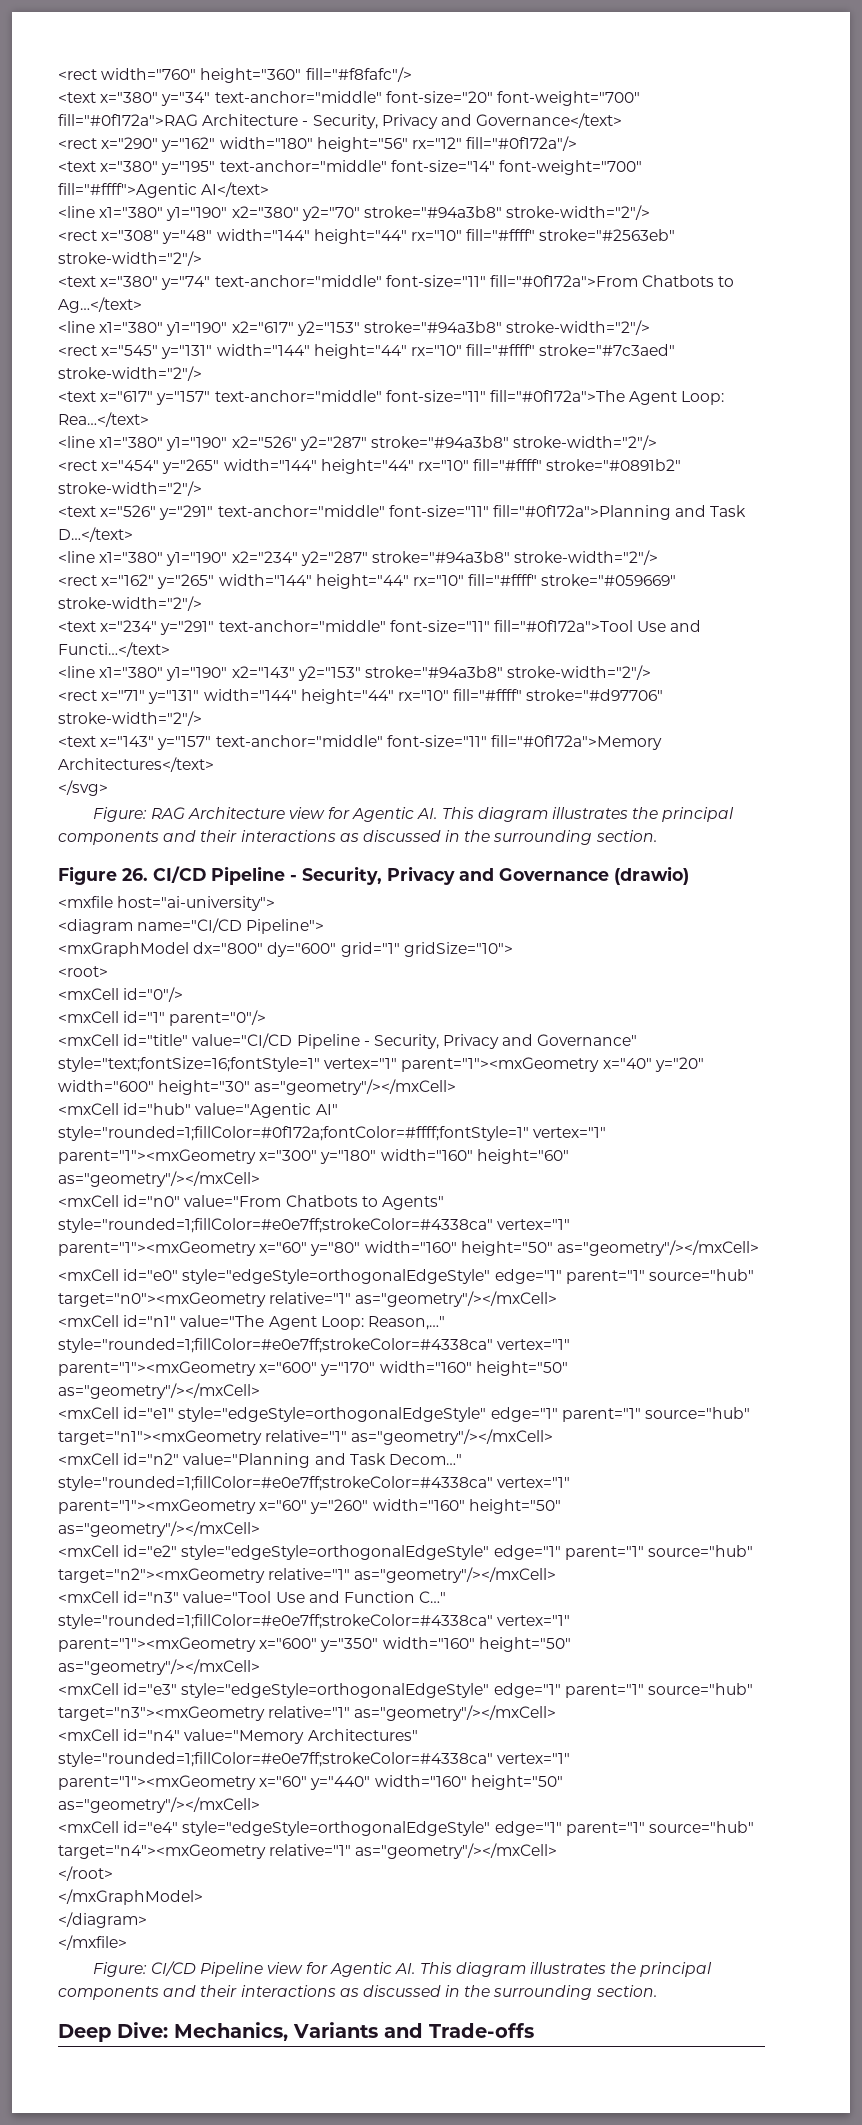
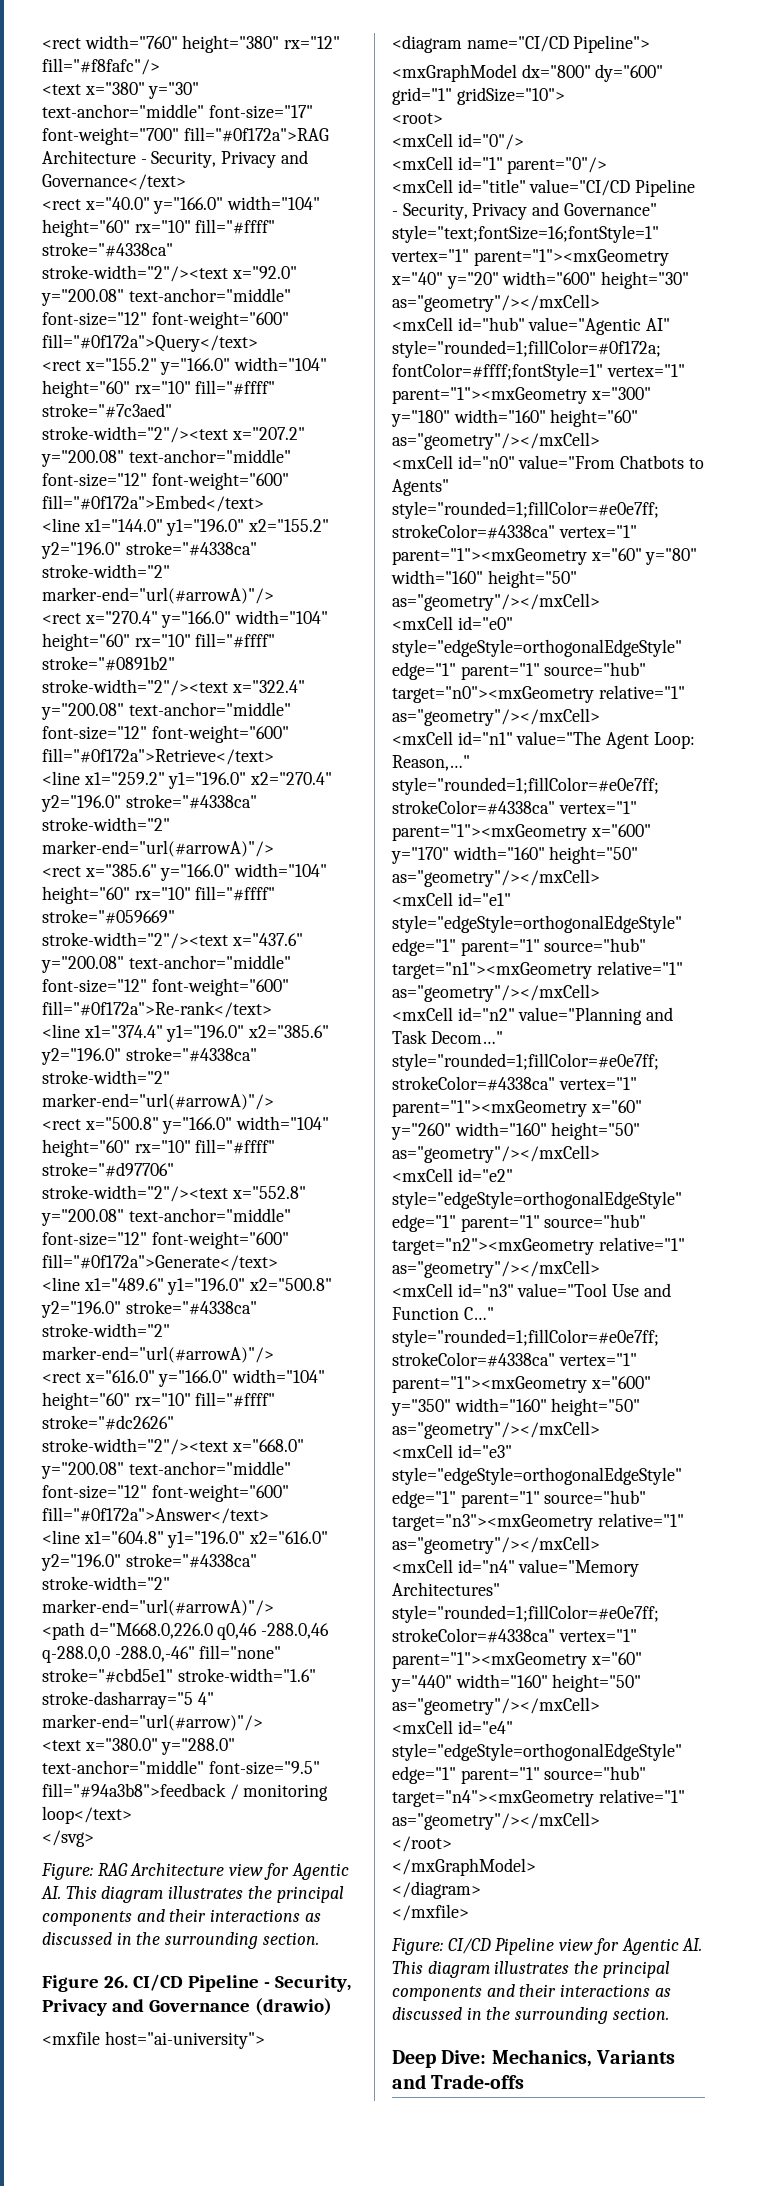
[200,68,302,83] height="360" -> [182,35,341,53] height="380" rx="12"
[161,91,493,106] y="34" text-anchor="middle" font-size="20" -> [148,82,200,99] [42,104,313,119] y="30" text-anchor="middle" font-size="17"
[101,136,578,152] [58,160,642,175] [58,182,270,198] [58,205,651,221] [58,229,676,244] [58,251,202,266] [58,275,735,290] [58,297,142,313] [58,320,651,336] [58,344,676,359] [58,366,202,381] [58,390,725,405] [58,412,149,427] [58,435,658,451] [58,459,682,474] [58,481,202,496] [58,505,747,520] [58,527,133,542] [58,550,659,566] [58,574,677,589] [58,596,202,611] [58,620,702,635] [58,642,170,657] [58,665,652,681] [58,689,664,704] [58,711,202,726] [58,735,662,750] [58,757,214,772] x="290" y="162" width="180" height="56" rx="12" fill="#0f172a"/> // <text x="380" y="195" text-anchor="middle" font-size="14" font-weight="700" fill="#ffff">Agentic AI</text> // <line x1="380" y1="190" x2="380" y2="70" stroke="#94a3b8" stroke-width="2"/> // <rect x="308" y="48" width="144" height="44" rx="10" fill="#ffff" stroke="#2563eb" stroke-width="2"/> // <text x="380" y="74" text-anchor="middle" font-size="11" fill="#0f172a">From Chatbots to Ag…</text> // <line x1="380" y1="190" x2="617" y2="153" stroke="#94a3b8" stroke-width="2"/> // <rect x="545" y="131" width="144" height="44" rx="10" fill="#ffff" stroke="#7c3aed" stroke-width="2"/> // <text x="617" y="157" text-anchor="middle" font-size="11" fill="#0f172a">The Agent Loop: Rea…</text> // <line x1="380" y1="190" x2="526" y2="287" stroke="#94a3b8" stroke-width="2"/> // <rect x="454" y="265" width="144" height="44" rx="10" fill="#ffff" stroke="#0891b2" stroke-width="2"/> // <text x="526" y="291" text-anchor="middle" font-size="11" fill="#0f172a">Planning and Task D…</text> // <line x1="380" y1="190" x2="234" y2="287" stroke="#94a3b8" stroke-width="2"/> // <rect x="162" y="265" width="144" height="44" rx="10" fill="#ffff" stroke="#059669" stroke-width="2"/> // <text x="234" y="291" text-anchor="middle" font-size="11" fill="#0f172a">Tool Use and Functi…</text> // <line x1="380" y1="190" x2="143" y2="153" stroke="#94a3b8" stroke-width="2"/> // <rect x="71" y="131" width="144" height="44" rx="10" fill="#ffff" stroke="#d97706" stroke-width="2"/> // <text x="143" y="157" text-anchor="middle" font-size="11" fill="#0f172a">Memory Architectures</text> -> [84,196,321,214] [42,219,276,237] [42,242,173,257] [42,265,297,282] [41,288,291,306] [42,311,289,329] [42,334,258,352] [42,357,328,375] [42,380,276,398] [42,403,172,418] [42,426,305,443] [41,449,291,467] [42,472,289,490] [42,495,264,512] [42,518,330,536] [41,541,257,559] [42,564,170,578] [42,587,274,604] [42,610,329,628] [42,633,276,651] [42,656,175,671] [42,679,305,696] [41,702,291,720] [42,725,289,743] [42,748,274,765] [42,771,333,789] [41,794,257,812] [42,817,170,831] [42,840,274,857] [42,863,328,881] [42,886,276,904] [42,909,175,924] [42,932,303,949] [41,955,291,973] [42,978,289,996] [42,1001,272,1018] [42,1024,330,1042] [41,1047,257,1065] [42,1070,170,1084] [42,1093,274,1110] [42,1116,330,1134] [42,1139,276,1157] [42,1162,174,1177] [42,1185,306,1202] [41,1208,291,1226] [42,1231,289,1249] [42,1254,278,1271] [42,1277,333,1295] [41,1300,257,1318] [42,1323,170,1337] [42,1346,274,1363] [42,1369,326,1387] [42,1392,276,1410] [42,1415,174,1430] [42,1438,304,1455] [41,1461,291,1479] [42,1484,289,1502] [42,1507,269,1524] [42,1530,329,1548] [41,1553,257,1571] [42,1576,170,1590] [42,1599,274,1616] [42,1622,330,1640] [42,1645,282,1663] [42,1668,316,1683] [42,1691,214,1709] [42,1714,263,1731] [42,1738,236,1755] [42,1760,320,1775] [42,1783,329,1801] [42,1806,132,1824] x="40.0" y="166.0" width="104" height="60" rx="10" fill="#ffff" stroke="#4338ca" stroke-width="2"/><text x="92.0" y="200.08" text-anchor="middle" font-size="12" font-weight="600" fill="#0f172a">Query</text> // <rect x="155.2" y="166.0" width="104" height="60" rx="10" fill="#ffff" stroke="#7c3aed" stroke-width="2"/><text x="207.2" y="200.08" text-anchor="middle" font-size="12" font-weight="600" fill="#0f172a">Embed</text> // <line x1="144.0" y1="196.0" x2="155.2" y2="196.0" stroke="#4338ca" stroke-width="2" marker-end="url(#arrowA)"/> // <rect x="270.4" y="166.0" width="104" height="60" rx="10" fill="#ffff" stroke="#0891b2" stroke-width="2"/><text x="322.4" y="200.08" text-anchor="middle" font-size="12" font-weight="600" fill="#0f172a">Retrieve</text> // <line x1="259.2" y1="196.0" x2="270.4" y2="196.0" stroke="#4338ca" stroke-width="2" marker-end="url(#arrowA)"/> // <rect x="385.6" y="166.0" width="104" height="60" rx="10" fill="#ffff" stroke="#059669" stroke-width="2"/><text x="437.6" y="200.08" text-anchor="middle" font-size="12" font-weight="600" fill="#0f172a">Re-rank</text> // <line x1="374.4" y1="196.0" x2="385.6" y2="196.0" stroke="#4338ca" stroke-width="2" marker-end="url(#arrowA)"/> // <rect x="500.8" y="166.0" width="104" height="60" rx="10" fill="#ffff" stroke="#d97706" stroke-width="2"/><text x="552.8" y="200.08" text-anchor="middle" font-size="12" font-weight="600" fill="#0f172a">Generate</text> // <line x1="489.6" y1="196.0" x2="500.8" y2="196.0" stroke="#4338ca" stroke-width="2" marker-end="url(#arrowA)"/> // <rect x="616.0" y="166.0" width="104" height="60" rx="10" fill="#ffff" stroke="#dc2626" stroke-width="2"/><text x="668.0" y="200.08" text-anchor="middle" font-size="12" font-weight="600" fill="#0f172a">Answer</text> // <line x1="604.8" y1="196.0" x2="616.0" y2="196.0" stroke="#4338ca" stroke-width="2" marker-end="url(#arrowA)"/> // <path d="M668.0,226.0 q0,46 -288.0,46 q-288.0,0 -288.0,-46" fill="none" stroke="#cbd5e1" stroke-width="1.6" stroke-dasharray="5 4" marker-end="url(#arrow)"/> // <text x="380.0" y="288.0" text-anchor="middle" font-size="9.5" fill="#94a3b8">feedback / monitoring loop</text>

